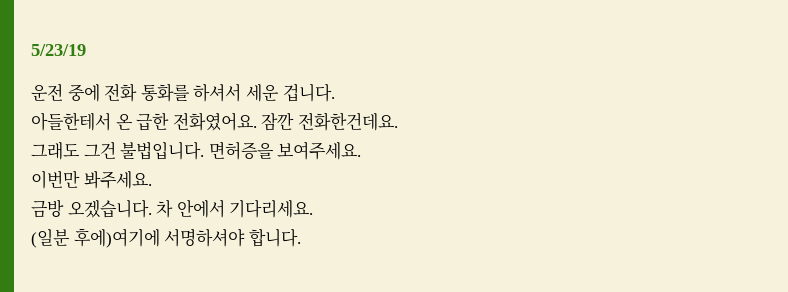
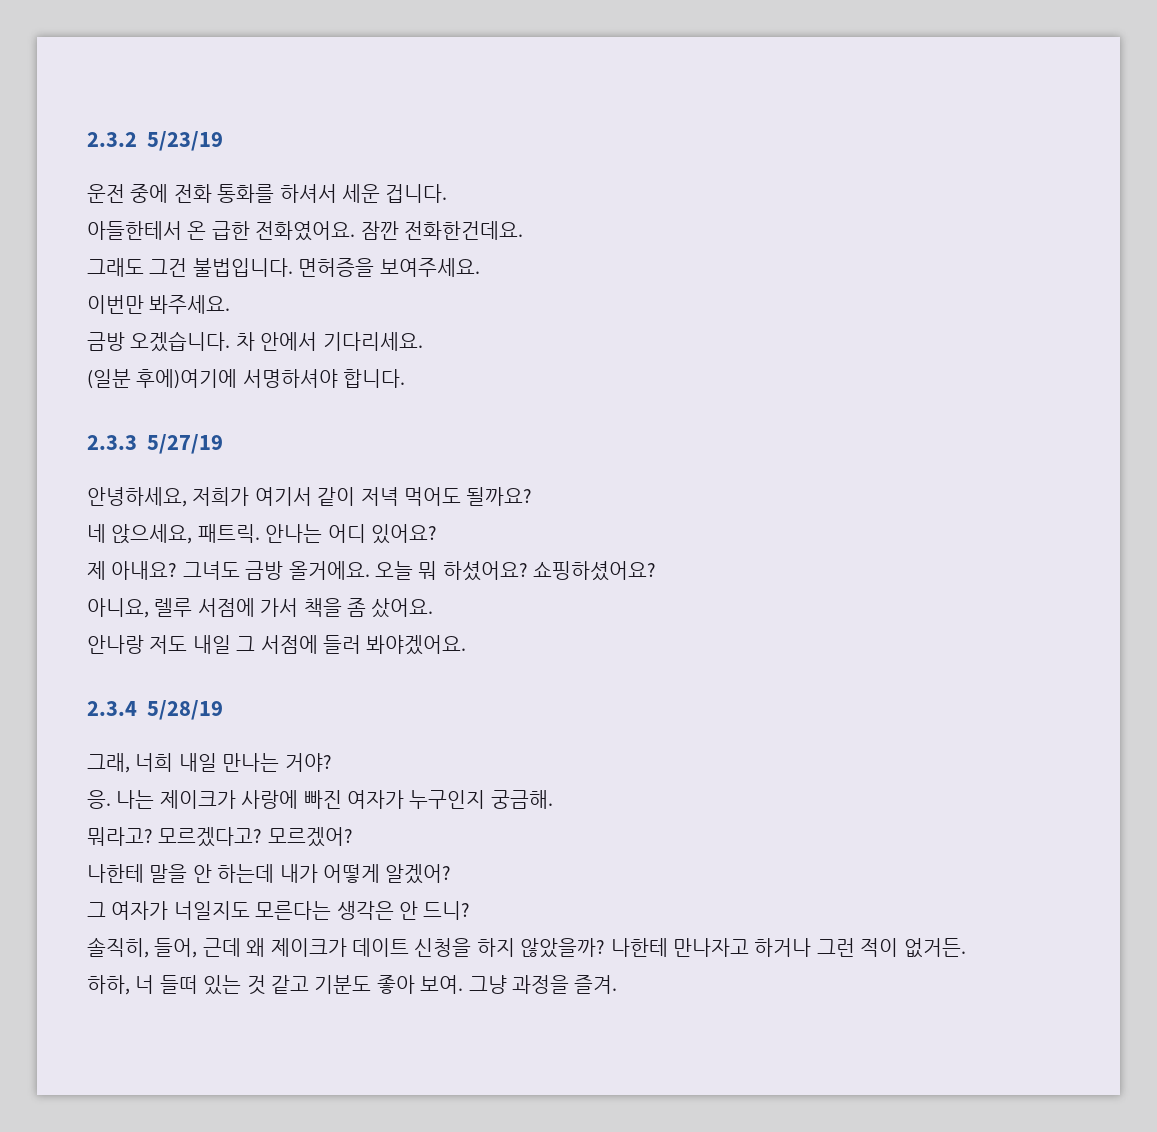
(31, 50) none -> [87,132,137,147] 2.3.2
(301, 238) none -> [87,434,223,454] [87,487,533,507] [87,524,437,544] [87,561,657,581] [87,598,434,618] [87,635,467,655] [87,700,223,720] [87,753,332,773] [87,790,553,809] [87,827,353,847] [87,864,452,884] [87,901,471,920] [87,937,966,958] [87,975,618,995] // 2.3.3 5/27/19 // 안녕하세요, 저희가 여기서 같이 저녁 먹어도 될까요? // 네 앉으세요, 패트릭. 안나는 어디 있어요? // 제 아내요? 그녀도 금방 올거에요. 오늘 뭐 하셨어요? 쇼핑하셨어요? // 아니요, 렐루 서점에 가서 책을 좀 샀어요. // 안나랑 저도 내일 그 서점에 들러 봐야겠어요. // 2.3.4 5/28/19 // 그래, 너희 내일 만나는 거야? // 응. 나는 제이크가 사랑에 빠진 여자가 누구인지 궁금해. // 뭐라고? 모르겠다고? 모르겠어? // 나한테 말을 안 하는데 내가 어떻게 알겠어? // 그 여자가 너일지도 모른다는 생각은 안 드니? // 솔직히, 들어, 근데 왜 제이크가 데이트 신청을 하지 않았을까? 나한테 만나자고 하거나 그런 적이 없거든. // 하하, 너 들떠 있는 것 같고 기분도 좋아 보여. 그냥 과정을 즐겨.

